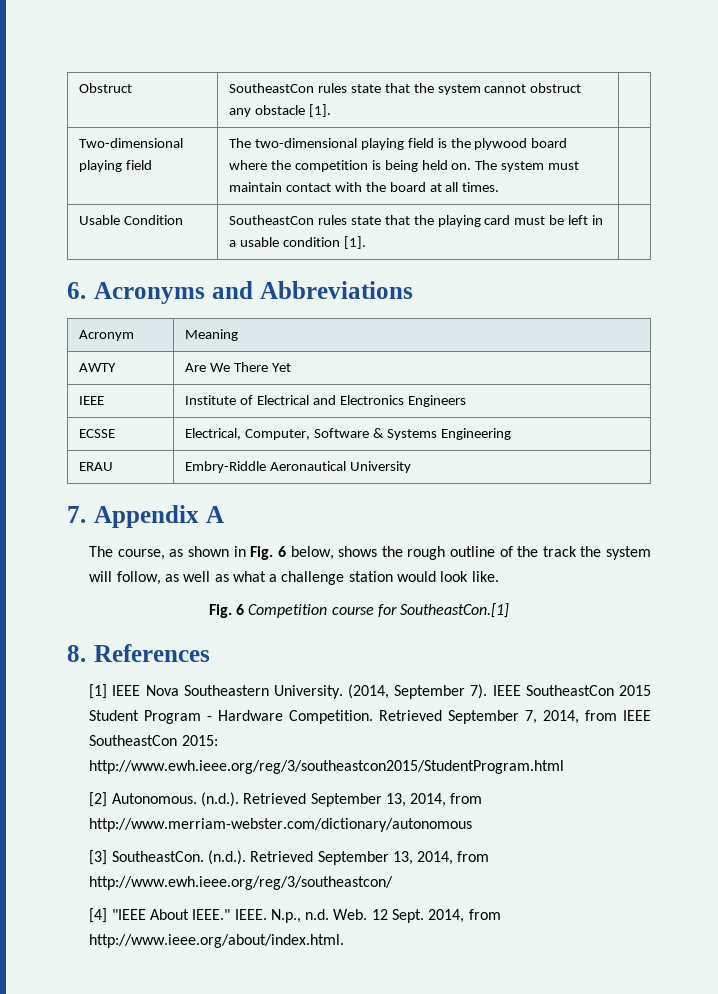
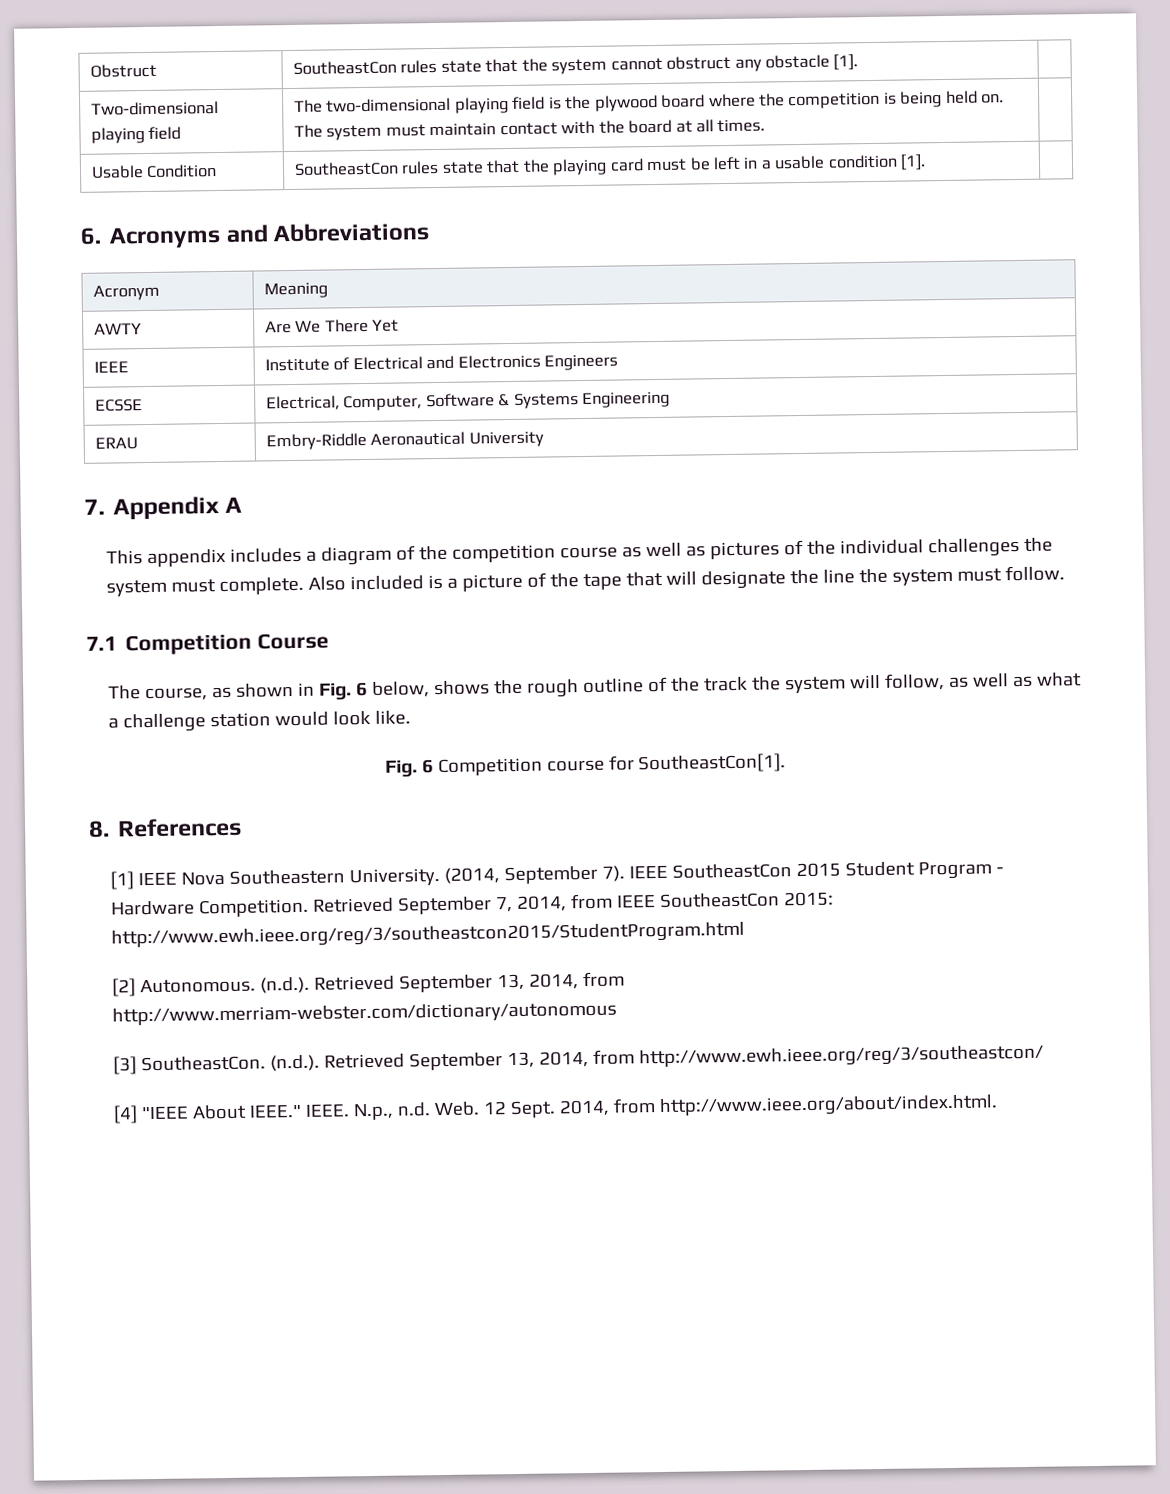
(224, 514) none -> [106,537,1054,568] [106,565,1066,597] [86,632,330,656] // This appendix includes a diagram of the competition course as well as pictures of the individual challenges the system must complete. Also included is a picture of the tape that will designate the line the system must follow. // 7.1 Competition Course
[400,603,510,618] SoutheastCon.[1] -> [638,753,787,774] SoutheastCon[1].

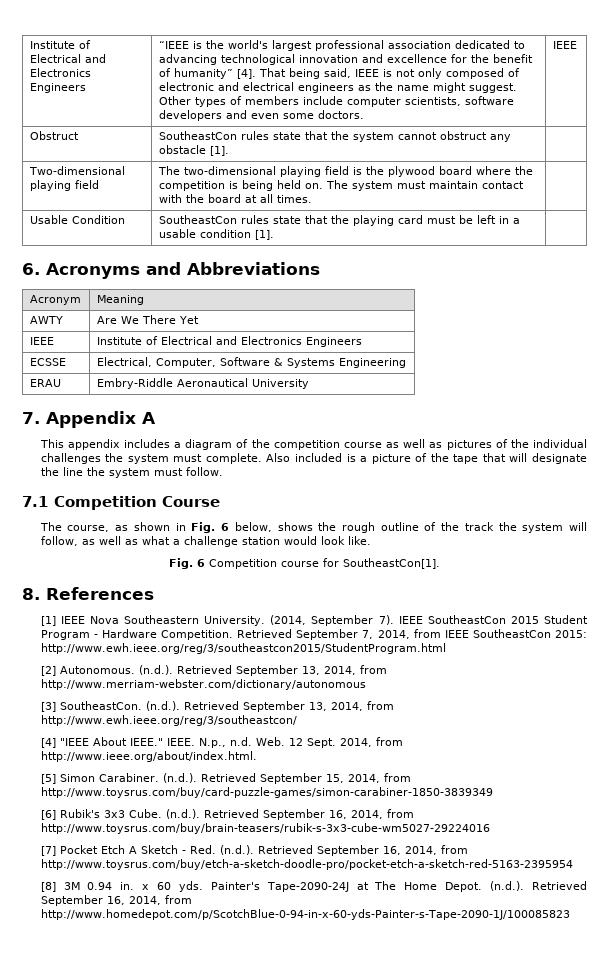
(89, 70) none -> [29,40,91,49] [29,54,106,63] [29,68,91,77] [29,83,86,93] [158,40,525,51] [158,54,533,65] [158,68,520,79] [158,82,517,93] [158,96,514,107] [158,110,364,121] [552,41,577,49] Institute of Electrical and Electronics Engineers | “IEEE is the world's largest professional association dedicated to advancing technological innovation and excellence for the benefit of humanity” [4]. That being said, IEEE is not only composed of electronic and electrical engineers as the name might suggest. Other types of members include computer scientists, software developers and even some doctors. | IEEE //
(999, 1105) none -> [40,773,411,784] [40,787,493,798] [40,809,414,820] [40,823,490,834] [40,845,468,856] [40,859,573,870] [40,881,587,892] [40,895,192,906] [40,909,570,920] // [5] Simon Carabiner. (n.d.). Retrieved September 15, 2014, from http://www.toysrus.com/buy/card-puzzle-games/simon-carabiner-1850-3839349 // [6] Rubik's 3x3 Cube. (n.d.). Retrieved September 16, 2014, from http://www.toysrus.com/buy/brain-teasers/rubik-s-3x3-cube-wm5027-29224016 // [7] Pocket Etch A Sketch - Red. (n.d.). Retrieved September 16, 2014, from http://www.toysrus.com/buy/etch-a-sketch-doodle-pro/pocket-etch-a-sketch-red-5163-2395954 // [8] 3M 0.94 in. x 60 yds. Painter's Tape-2090-24J at The Home Depot. (n.d.). Retrieved September 16, 2014, from http://www.homedepot.com/p/ScotchBlue-0-94-in-x-60-yds-Painter-s-Tape-2090-1J/100085823

